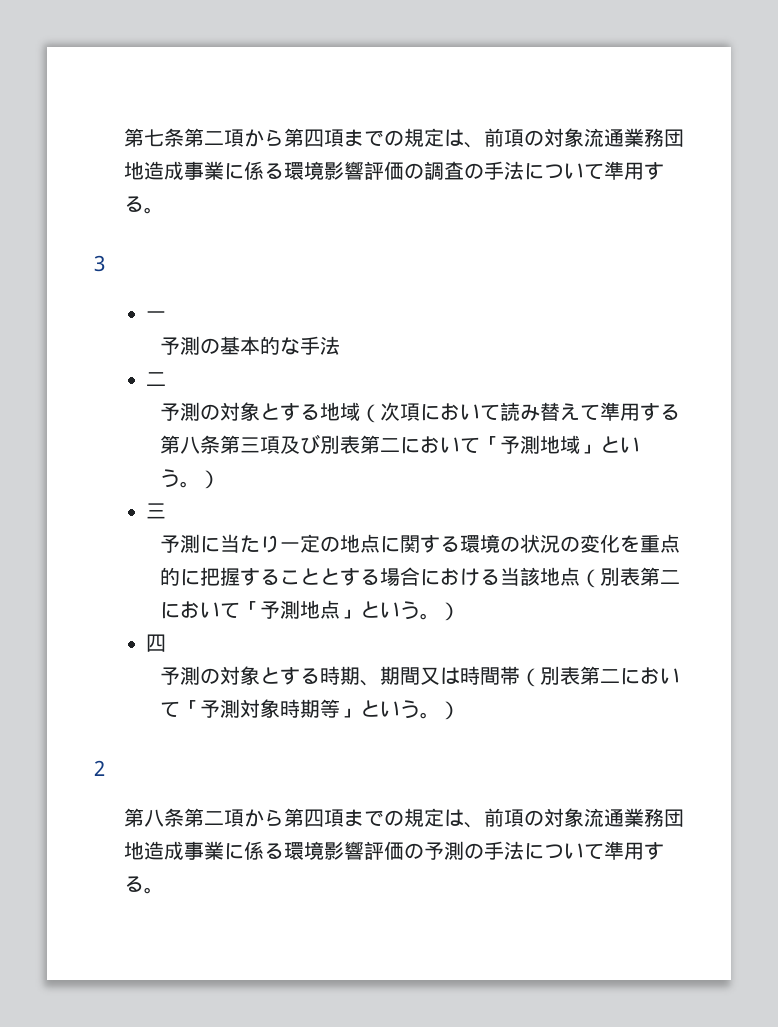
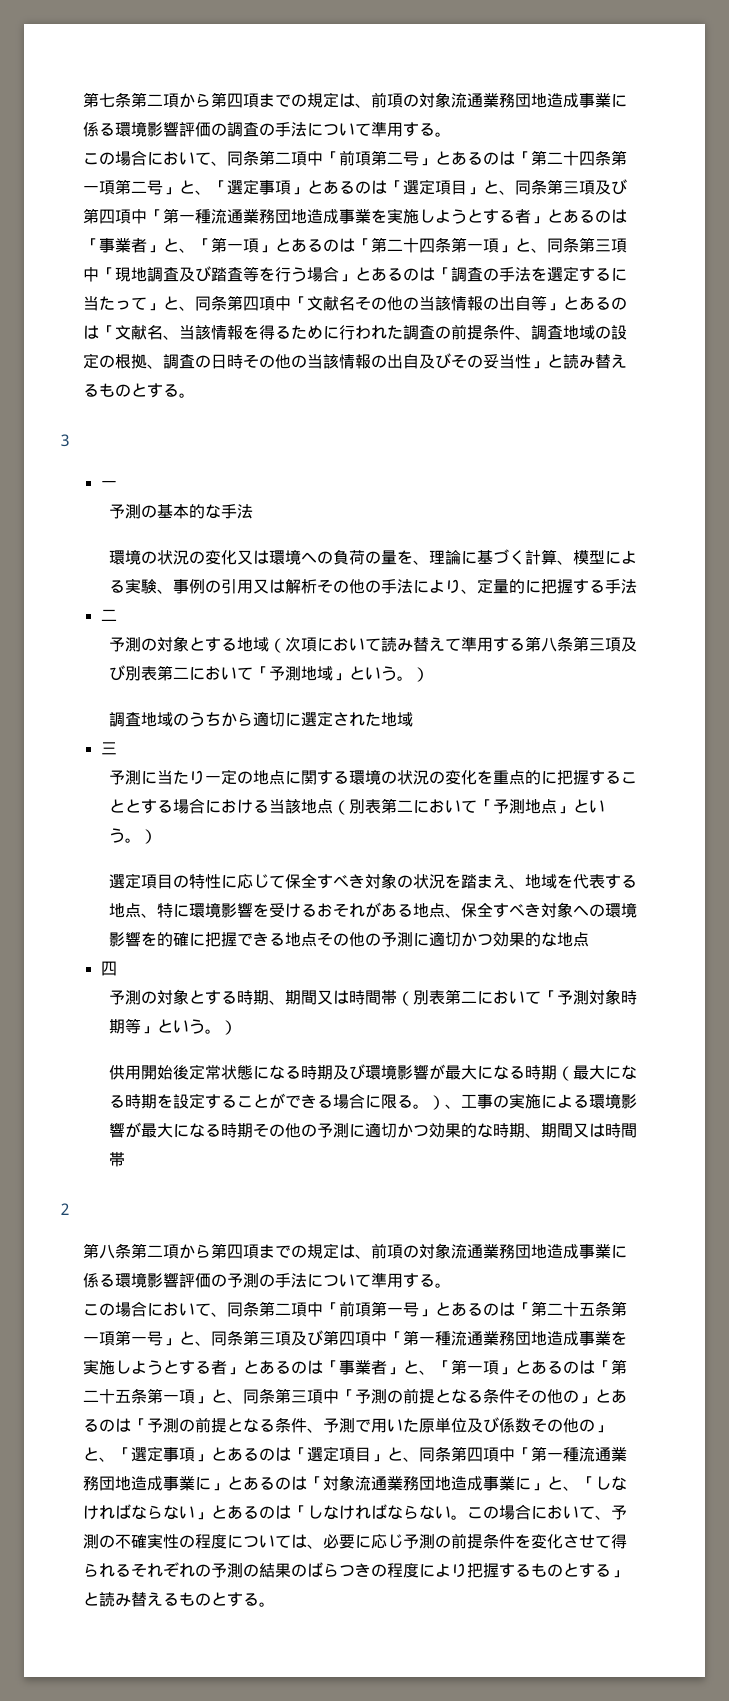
(165, 210) none -> [83,150,628,166] [83,179,628,195] [83,208,628,224] [83,237,628,253] [83,266,628,282] [83,295,628,311] [83,324,628,340] [83,353,628,369] [83,383,196,398] // この場合において、同条第二項中「前項第二号」とあるのは「第二十四条第一項第二号」と、「選定事項」とあるのは「選定項目」と、同条第三項及び第四項中「第一種流通業務団地造成事業を実施しようとする者」とあるのは「事業者」と、「第一項」とあるのは「第二十四条第一項」と、同条第三項中「現地調査及び踏査等を行う場合」とあるのは「調査の手法を選定するに当たって」と、同条第四項中「文献名その他の当該情報の出自等」とあるのは「文献名、当該情報を得るために行われた調査の前提条件、調査地域の設定の根拠、調査の日時その他の当該情報の出自及びその妥当性」と読み替えるものとする。
(340, 345) none -> [109,549,638,565] [109,578,638,594] // 環境の状況の変化又は環境への負荷の量を、理論に基づく計算、模型による実験、事例の引用又は解析その他の手法により、定量的に把握する手法
(220, 479) none -> [109,711,414,727] // 調査地域のうちから適切に選定された地域
(460, 611) none -> [109,873,638,889] [109,902,638,918] [109,931,590,947] // 選定項目の特性に応じて保全すべき対象の状況を踏まえ、地域を代表する地点、特に環境影響を受けるおそれがある地点、保全すべき対象への環境影響を的確に把握できる地点その他の予測に適切かつ効果的な地点
(460, 710) none -> [109,1064,638,1081] [109,1093,638,1110] [109,1122,638,1138] [109,1151,126,1167] // 供用開始後定常状態になる時期及び環境影響が最大になる時期（最大になる時期を設定することができる場合に限る。）、工事の実施による環境影響が最大になる時期その他の予測に適切かつ効果的な時期、期間又は時間帯
(165, 890) none -> [83,1301,628,1317] [83,1330,628,1346] [83,1359,628,1375] [83,1388,628,1404] [83,1417,612,1433] [83,1446,628,1462] [83,1475,628,1491] [83,1504,628,1520] [83,1533,628,1549] [83,1562,628,1578] [83,1592,276,1607] // この場合において、同条第二項中「前項第一号」とあるのは「第二十五条第一項第一号」と、同条第三項及び第四項中「第一種流通業務団地造成事業を実施しようとする者」とあるのは「事業者」と、「第一項」とあるのは「第二十五条第一項」と、同条第三項中「予測の前提となる条件その他の」とあるのは「予測の前提となる条件、予測で用いた原単位及び係数その他の」と、「選定事項」とあるのは「選定項目」と、同条第四項中「第一種流通業務団地造成事業に」とあるのは「対象流通業務団地造成事業に」と、「しなければならない」とあるのは「しなければならない。この場合において、予測の不確実性の程度については、必要に応じ予測の前提条件を変化させて得られるそれぞれの予測の結果のばらつきの程度により把握するものとする」と読み替えるものとする。

